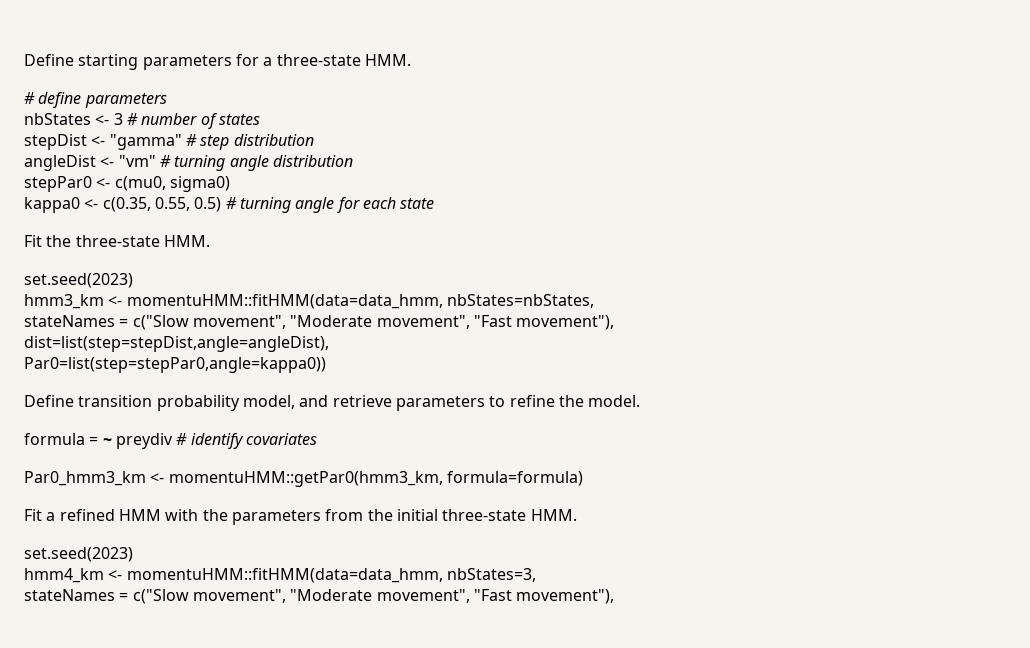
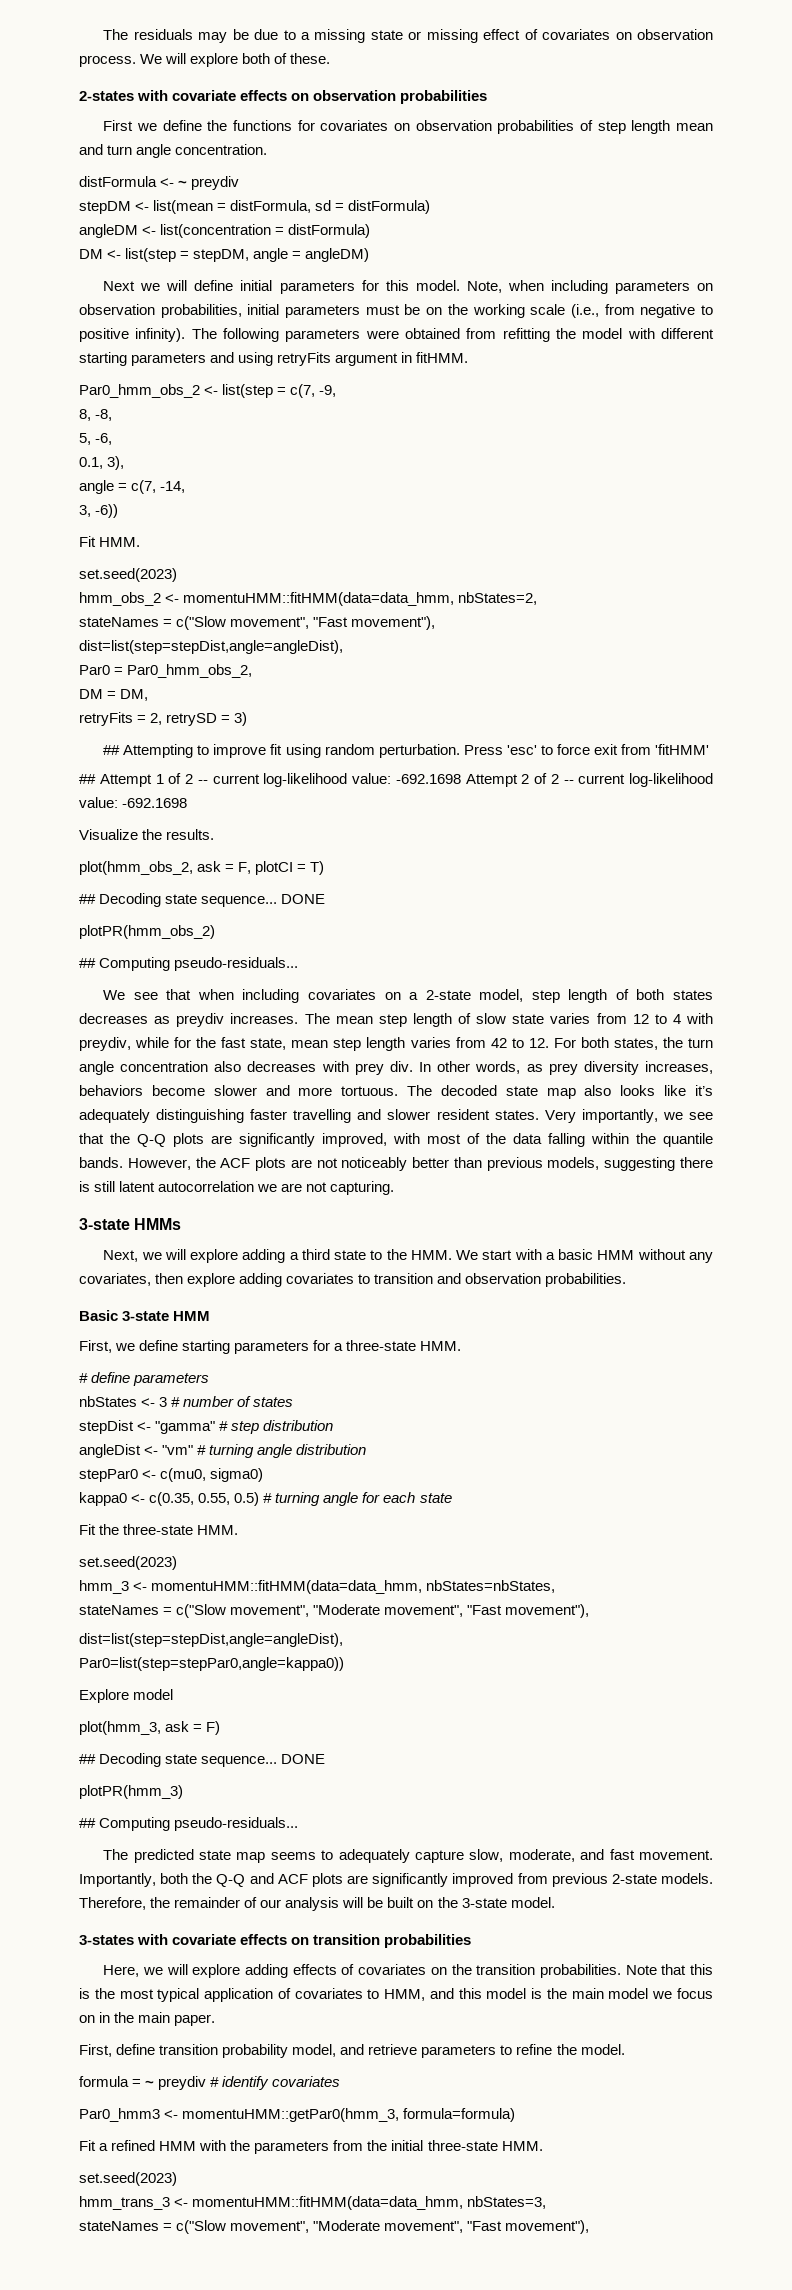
[24,54,74,66] Define -> [103,29,713,43] [79,53,331,67] [79,90,488,104] [103,120,713,134] [79,144,268,158] [79,176,240,190] [79,200,431,214] [79,224,371,238] [79,248,370,262] [103,280,713,294] [79,304,714,318] [79,328,714,342] [79,352,469,366] [79,384,337,398] [79,409,113,421] [79,433,113,445] [79,456,125,470] [79,480,186,494] [79,504,119,518] [79,536,141,547] [79,568,177,582] [79,592,538,606] [79,616,436,630] [79,640,343,654] [79,664,253,678] [79,689,149,701] [79,712,248,726] [103,744,709,758] [79,773,713,787] [79,797,188,808] [79,829,215,840] [79,861,325,875] [79,893,326,907] [79,925,215,939] [79,957,299,971] [103,989,714,1003] [79,1013,713,1027] [79,1037,713,1051] [79,1061,713,1075] [79,1085,713,1099] [79,1109,714,1123] [79,1133,713,1147] [79,1157,713,1171] [79,1181,395,1195] [79,1218,182,1230] [103,1249,714,1263] [79,1273,627,1287] [79,1310,211,1321] [79,1340,179,1353] The residuals may be due to a missing state or missing effect of covariates on observation process. We will explore both of these. // 2-states with covariate effects on observation probabilities // First we define the functions for covariates on observation probabilities of step length mean and turn angle concentration. // distFormula <- ~ preydiv // stepDM <- list(mean = distFormula, sd = distFormula) // angleDM <- list(concentration = distFormula) // DM <- list(step = stepDM, angle = angleDM) // Next we will define initial parameters for this model. Note, when including parameters on observation probabilities, initial parameters must be on the working scale (i.e., from negative to positive infinity). The following parameters were obtained from refitting the model with different starting parameters and using retryFits argument in fitHMM. // Par0_hmm_obs_2 <- list(step = c(7, -9, // 8, -8, // 5, -6, // 0.1, 3), // angle = c(7, -14, // 3, -6)) // Fit HMM. // set.seed(2023) // hmm_obs_2 <- momentuHMM::fitHMM(data=data_hmm, nbStates=2, // stateNames = c("Slow movement", "Fast movement"), // dist=list(step=stepDist,angle=angleDist), // Par0 = Par0_hmm_obs_2, // DM = DM, // retryFits = 2, retrySD = 3) // ## Attempting to improve fit using random perturbation. Press 'esc' to force exit from 'fitHMM' // ## Attempt 1 of 2 -- current log-likelihood value: -692.1698 Attempt 2 of 2 -- current log-likelihood value: -692.1698 // Visualize the results. // plot(hmm_obs_2, ask = F, plotCI = T) // ## Decoding state sequence... DONE // plotPR(hmm_obs_2) // ## Computing pseudo-residuals... // We see that when including covariates on a 2-state model, step length of both states decreases as preydiv increases. The mean step length of slow state varies from 12 to 4 with preydiv, while for the fast state, mean step length varies from 42 to 12. For both states, the turn angle concentration also decreases with prey div. In other words, as prey diversity increases, behaviors become slower and more tortuous. The decoded state map also looks like it’s adequately distinguishing faster travelling and slower resident states. Very importantly, we see that the Q-Q plots are significantly improved, with most of the data falling within the quantile bands. However, the ACF plots are not noticeably better than previous models, suggesting there is still latent autocorrelation we are not capturing. // 3-state HMMs // Next, we will explore adding a third state to the HMM. We start with a basic HMM without any covariates, then explore adding covariates to transition and observation probabilities. // Basic 3-state HMM // First, we define
[24,294,104,309] hmm3_km -> [79,1580,129,1594] hmm_3
[24,395,74,407] Define -> [79,1689,174,1703] [79,1721,221,1735] [79,1753,326,1767] [79,1785,183,1799] [79,1817,299,1831] [103,1849,713,1863] [79,1873,713,1887] [79,1897,555,1911] [79,1934,472,1948] [103,1964,713,1978] [79,1988,713,2002] [79,2012,216,2026] [79,2044,156,2057] Explore model // plot(hmm_3, ask = F) // ## Decoding state sequence... DONE // plotPR(hmm_3) // ## Computing pseudo-residuals... // The predicted state map seems to adequately capture slow, moderate, and fast movement. Importantly, both the Q-Q and ACF plots are significantly improved from previous 2-state models. Therefore, the remainder of our analysis will be built on the 3-state model. // 3-states with covariate effects on transition probabilities // Here, we will explore adding effects of covariates on the transition probabilities. Note that this is the most typical application of covariates to HMM, and this model is the main model we focus on in the main paper. // First, define
[24,471,443,487] Par0_hmm3_km <- momentuHMM::getPar0(hmm3_km, -> [79,2108,400,2122] Par0_hmm3 <- momentuHMM::getPar0(hmm_3,
[24,568,104,583] hmm4_km -> [79,2196,170,2210] hmm_trans_3

